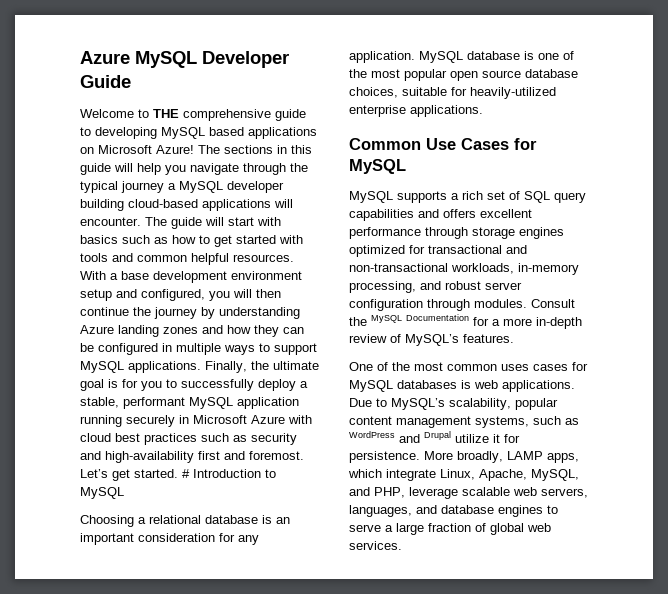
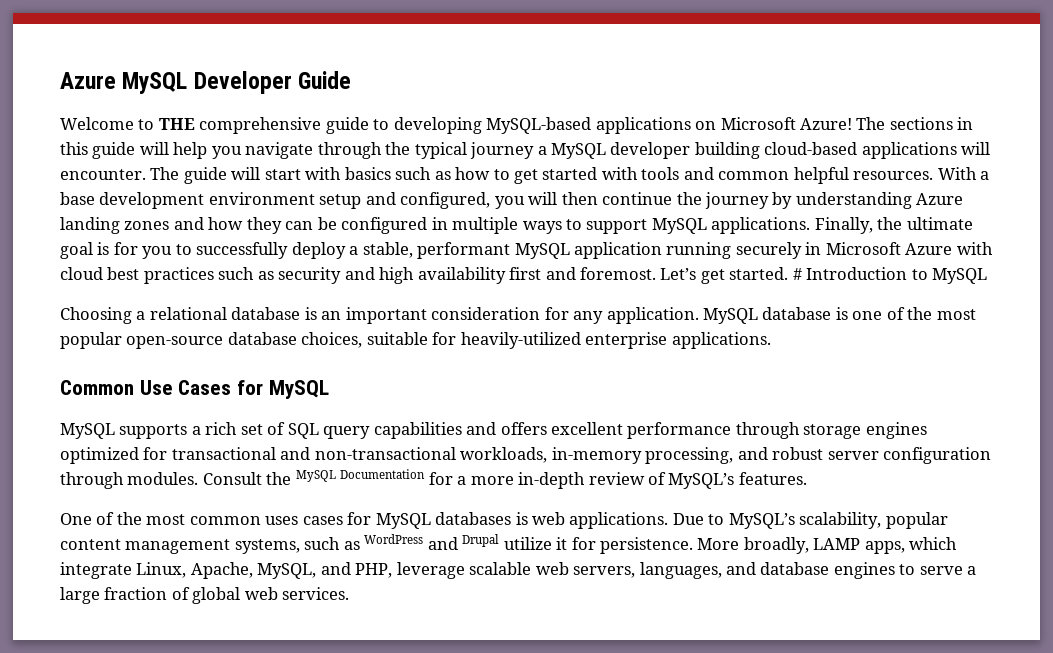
[161,127,244,139] MySQL based -> [486,117,592,134] MySQL-based
[105,451,194,463] high-availability -> [379,267,506,284] high availability
[450,70,521,81] open source -> [126,336,224,349] open-source

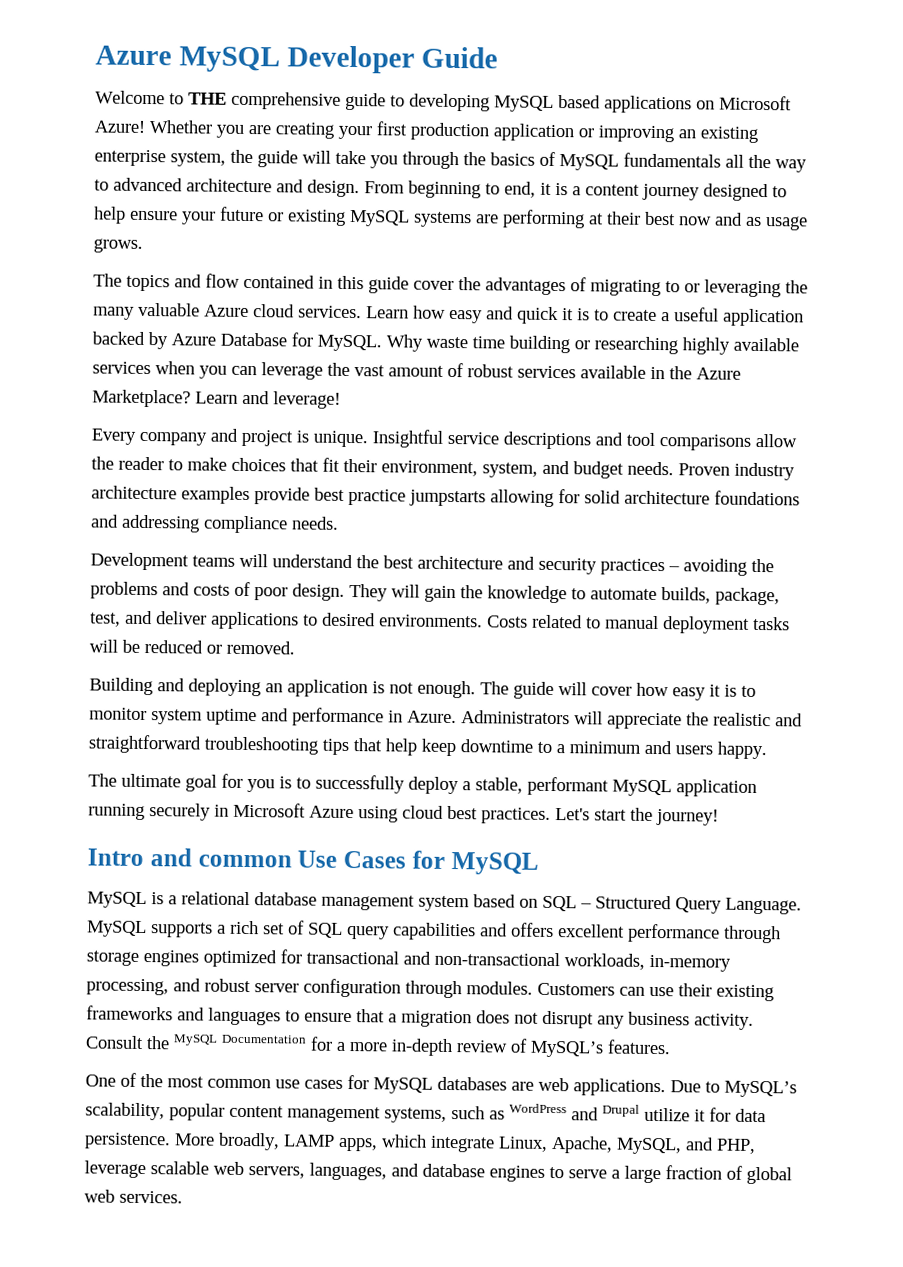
[486,117,592,134] MySQL-based -> [494,95,601,112] MySQL based
[856,117,974,130] [60,142,991,159] [60,167,990,184] [60,192,964,209] [60,217,903,234] The sections in this guide will help you navigate through the typical journey a MySQL developer building cloud-based applications will encounter. The guide will start with basics such as how to get started with tools and common helpful resources. With a base development environment setup and configured, you will then continue the journey by understanding Azure landing zones and how they can be configured in multiple ways to support MySQL applications. Finally, the -> [149,120,758,143] [94,149,807,173] [94,177,787,202] [93,206,808,231] [93,238,143,253] [93,273,808,298] [93,302,804,327] [92,331,799,355] [92,361,741,380] [92,389,341,409] [91,428,797,451] [91,456,795,481] [91,485,800,507] [91,514,339,534] [90,552,774,576] [90,581,780,606] [90,610,790,634] [89,639,295,655] [89,677,756,701] [89,707,803,730] [88,734,767,760] [88,773,117,787] Whether you are creating your first production application or improving an existing enterprise system, the guide will take you through the basics of MySQL fundamentals all the way to advanced architecture and design. From beginning to end, it is a content journey designed to help ensure your future or existing MySQL systems are performing at their best now and as usage grows. // The topics and flow contained in this guide cover the advantages of migrating to or leveraging the many valuable Azure cloud services. Learn how easy and quick it is to create a useful application backed by Azure Database for MySQL. Why waste time building or researching highly available services when you can leverage the vast amount of robust services available in the Azure Marketplace? Learn and leverage! // Every company and project is unique. Insightful service descriptions and tool comparisons allow the reader to make choices that fit their environment, system, and budget needs. Proven industry architecture examples provide best practice jumpstarts allowing for solid architecture foundations and addressing compliance needs. // Development teams will understand the best architecture and security practices – avoiding the problems and costs of poor design. They will gain the knowledge to automate builds, package, test, and deliver applications to desired environments. Costs related to manual deployment tasks will be reduced or removed. // Building and deploying an application is not enough. The guide will cover how easy it is to monitor system uptime and performance in Azure. Administrators will appreciate the realistic and straightforward troubleshooting tips that help keep downtime to a minimum and users happy. // The
[97,242,110,255] is -> (217, 783) none
(173, 252) none -> [279,776,292,789] is
[956,242,993,255] with -> [358,806,398,823] using
[143,267,988,284] [60,307,976,324] [60,332,771,349] [60,380,134,395] practices such as security and high availability first and foremost. Let’s get started. # Introduction to MySQL // Choosing a relational database is an important consideration for any application. MySQL database is one of the most popular open-source database choices, suitable for heavily-utilized enterprise applications. // Common -> [481,807,719,826] [87,848,292,868] practices. Let's start the journey! // Intro and common
(115, 431) none -> [151,891,802,915] [87,920,147,938] is a relational database management system based on SQL – Structured Query Language. MySQL
(199, 478) none -> [537,982,774,1002] [86,1005,754,1030] Customers can use their existing frameworks and languages to ensure that a migration does not disrupt any business activity.
[265,516,299,525] uses -> [275,1079,300,1089] use
[515,512,528,525] is -> [511,1081,534,1091] are
(596, 543) none -> [735,1108,766,1123] data

